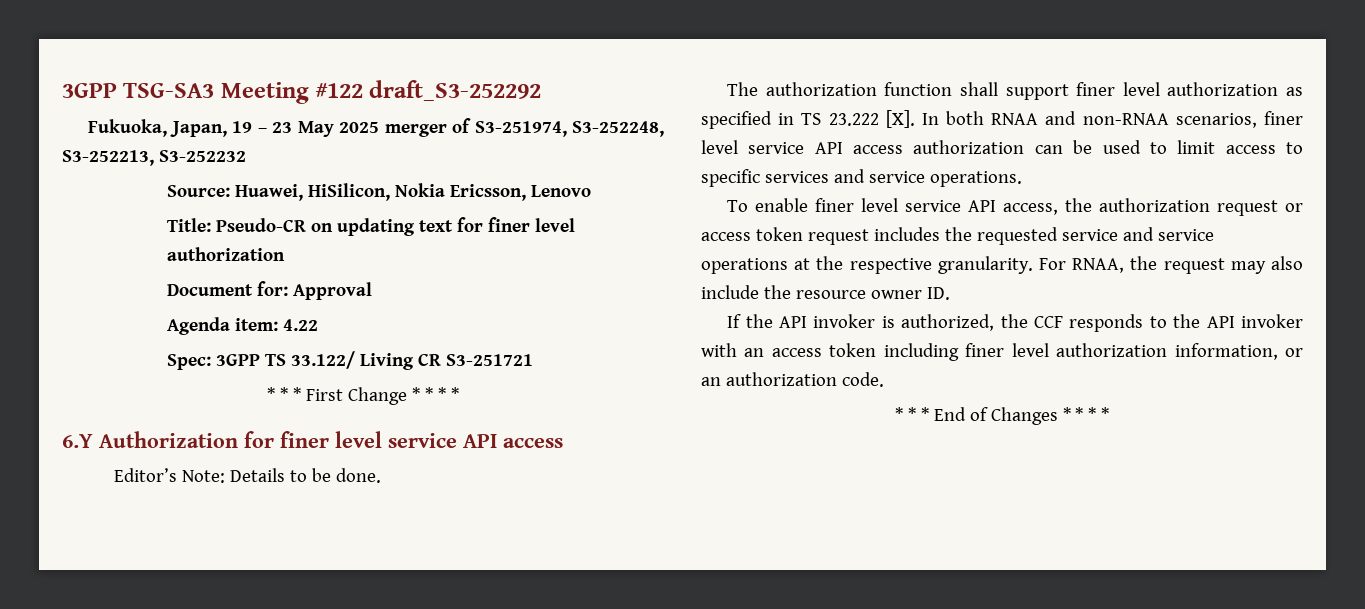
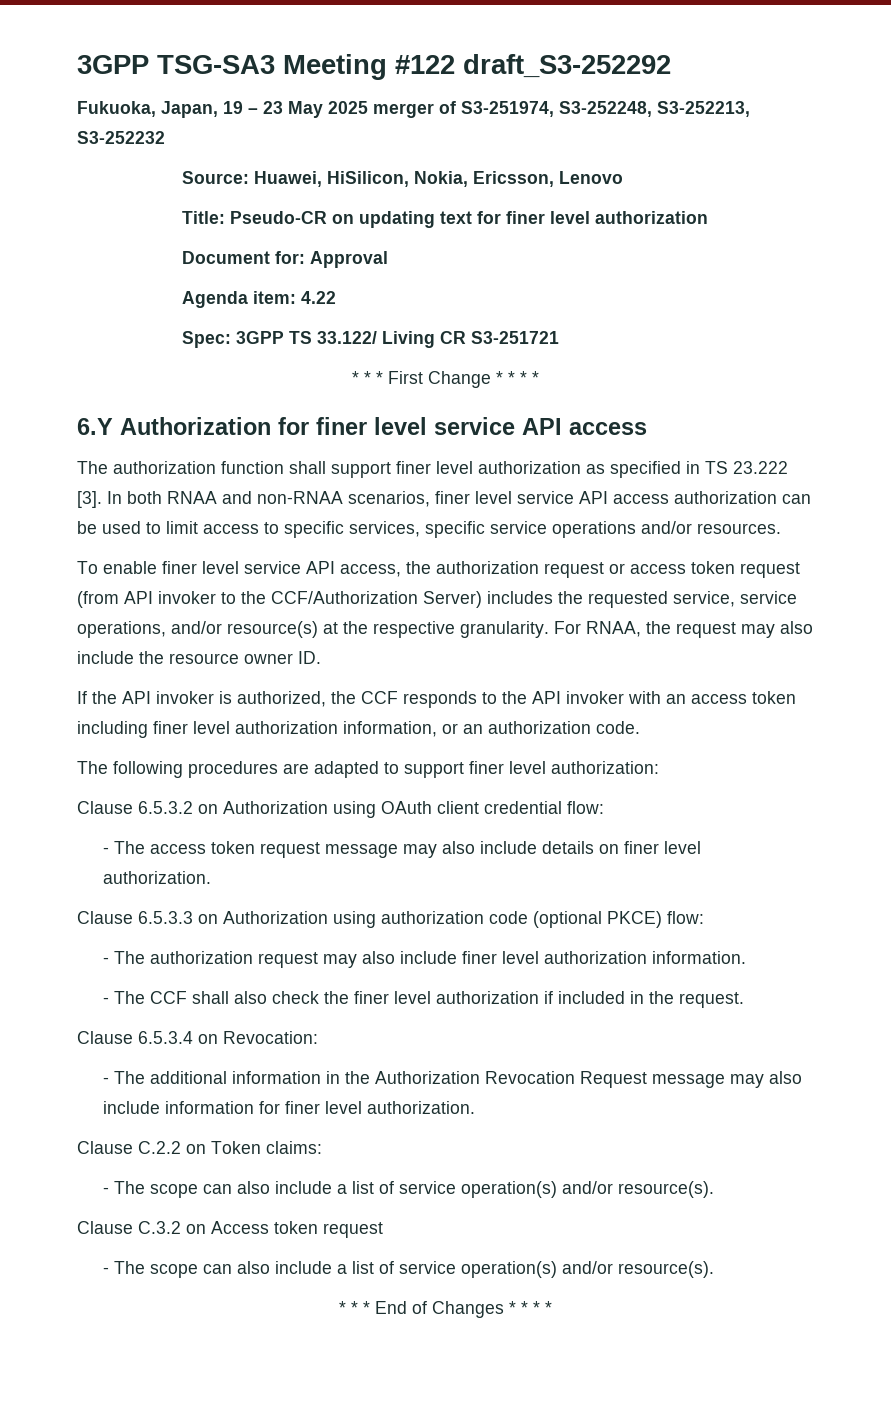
[394,183,445,197] Nokia -> [414,171,469,187] Nokia,
[114,468,382,483] // Editor’s Note: Details to be done. -> (647, 428) none
[885,110,915,128] [X]. -> [77,491,102,508] [3].
[764,169,1022,187] services and service operations. -> [349,521,781,538] services, specific service operations and/or resources.
[873,227,1214,245] [701,258,788,274] includes the requested service and service operations -> [77,591,797,608] [77,621,318,638] (from API invoker to the CCF/Authorization Server) includes the requested service, service operations, and/or resource(s)
(884, 379) none -> [77,761,659,778] [77,801,604,818] [103,841,702,858] [103,871,212,884] [77,911,704,928] [103,951,747,968] [103,991,745,1008] [77,1031,318,1044] [103,1071,803,1088] [103,1101,476,1114] [77,1141,322,1154] [103,1181,715,1198] [77,1221,383,1238] [103,1261,715,1278] // The following procedures are adapted to support finer level authorization: // Clause 6.5.3.2 on Authorization using OAuth client credential flow: // - The access token request message may also include details on finer level authorization. // Clause 6.5.3.3 on Authorization using authorization code (optional PKCE) flow: // - The authorization request may also include finer level authorization information. // - The CCF shall also check the finer level authorization if included in the request. // Clause 6.5.3.4 on Revocation: // - The additional information in the Authorization Revocation Request message may also include information for finer level authorization. // Clause C.2.2 on Token claims: // - The scope can also include a list of service operation(s) and/or resource(s). // Clause C.3.2 on Access token request // - The scope can also include a list of service operation(s) and/or resource(s).

